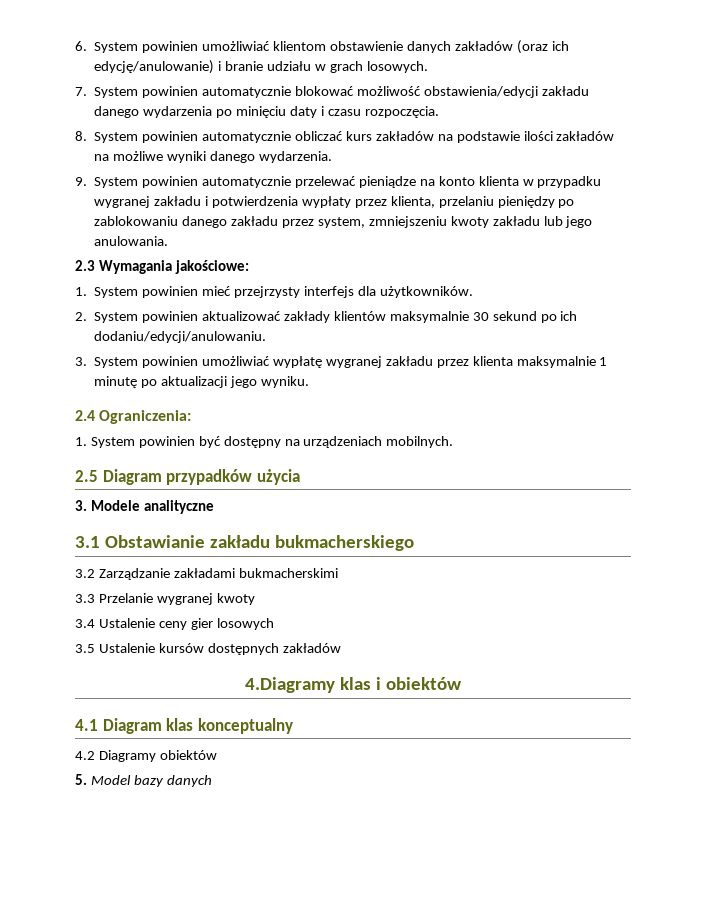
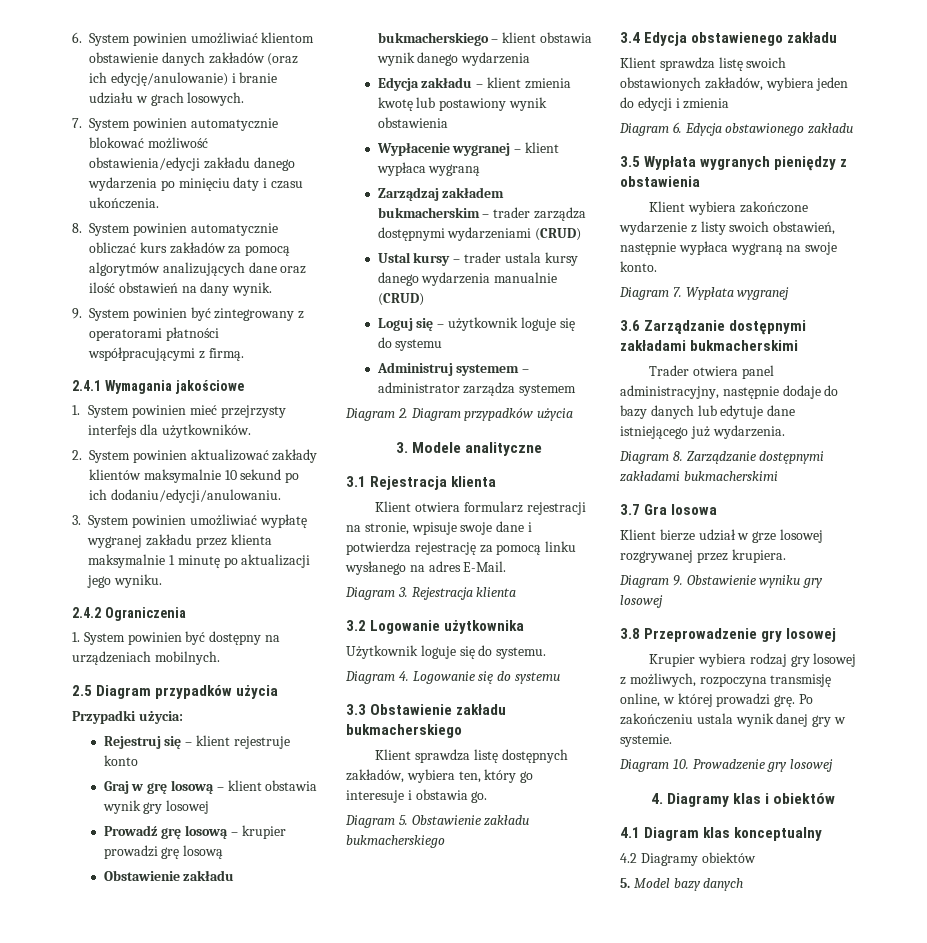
[364,106,439,118] rozpoczęcia. -> [89,197,159,209] ukończenia.
[437,131,615,143] [94,151,332,163] [75,176,602,188] [94,196,575,208] [94,216,593,228] [94,236,169,246] [75,260,249,274] na podstawie ilości zakładów na możliwe wyniki danego wydarzenia. // 9. System powinien automatycznie przelewać pieniądze na konto klienta w przypadku wygranej zakładu i potwierdzenia wypłaty przez klienta, przelaniu pieniędzy po zablokowaniu danego zakładu przez system, zmniejszeniu kwoty zakładu lub jego anulowania. // 2.3 Wymagania jakościowe: -> [228,245,291,256] [89,262,307,276] [89,282,273,296] [72,307,305,321] [89,327,219,341] [88,347,244,361] [72,380,244,394] za pomocą algorytmów analizujących dane oraz ilość obstawień na dany wynik. // 9. System powinien być zintegrowany z operatorami płatności współpracującymi z firmą. // 2.4.1 Wymagania jakościowe
[472,312,489,321] 30 -> [224,470,237,480] 10
[75,410,192,424] 2.4 Ograniczenia: -> [72,607,186,621] 2.4.2 Ograniczenia
[75,500,214,514] [75,535,414,551] [75,568,338,580] [75,593,255,605] [75,618,274,630] [75,643,341,655] [245,677,336,693] 3. Modele analityczne // 3.1 Obstawianie zakładu bukmacherskiego // 3.2 Zarządzanie zakładami bukmacherskimi // 3.3 Przelanie wygranej kwoty // 3.4 Ustalenie ceny gier losowych // 3.5 Ustalenie kursów dostępnych zakładów // 4.Diagramy -> [72,710,183,724] [103,735,290,749] [103,755,138,766] [103,780,318,794] [102,800,210,814] [103,825,286,839] [103,845,224,859] [103,870,235,881] [377,32,592,46] [376,52,531,66] [377,77,571,91] [377,97,547,111] [377,117,448,128] [376,142,559,156] [376,162,481,176] [377,187,505,201] [377,207,586,221] [377,227,582,241] [377,252,578,266] [377,272,558,286] [377,293,424,306] [377,317,575,331] [377,337,443,351] [376,362,530,376] [377,382,577,396] [345,408,574,421] [395,442,543,456] [346,476,497,490] [375,501,586,515] [346,521,532,535] [346,541,577,555] [345,561,507,575] [345,587,517,600] [346,620,525,634] [346,645,547,659] [345,671,560,684] [346,704,507,715] [346,724,462,738] [375,749,568,763] [346,769,534,783] [346,789,488,803] [345,815,530,828] [346,835,445,848] [620,32,838,46] [620,57,787,71] [620,77,849,91] [620,97,730,111] [619,122,854,136] [620,156,848,171] [620,176,700,187] [649,201,808,215] [619,221,836,235] [620,241,838,255] [620,261,657,272] [619,287,790,300] [620,320,807,335] [620,340,799,351] [649,365,774,379] [620,385,839,399] [620,405,796,419] [620,425,785,439] [619,451,825,464] [620,471,778,482] [620,504,718,515] [620,529,823,543] [620,549,786,563] [619,575,824,588] [620,595,663,608] [620,628,837,642] [649,653,857,667] [620,673,832,687] [620,693,813,707] [620,713,846,727] [620,734,672,747] [619,759,834,772] [650,793,729,807] Przypadki użycia: // Rejestruj się – klient rejestruje konto // Graj w grę losową – klient obstawia wynik gry losowej // Prowadź grę losową – krupier prowadzi grę losową // Obstawienie zakładu bukmacherskiego – klient obstawia wynik danego wydarzenia // Edycja zakładu – klient zmienia kwotę lub postawiony wynik obstawienia // Wypłacenie wygranej – klient wypłaca wygraną // Zarządzaj zakładem bukmacherskim – trader zarządza dostępnymi wydarzeniami (CRUD) // Ustal kursy – trader ustala kursy danego wydarzenia manualnie (CRUD) // Loguj się – użytkownik loguje się do systemu // Administruj systemem – administrator zarządza systemem // Diagram 2. Diagram przypadków użycia // 3. Modele analityczne // 3.1 Rejestracja klienta // Klient otwiera formularz rejestracji na stronie, wpisuje swoje dane i potwierdza rejestrację za pomocą linku wysłanego na adres E-Mail. // Diagram 3. Rejestracja klienta // 3.2 Logowanie użytkownika // Użytkownik loguje się do systemu. // Diagram 4. Logowanie się do systemu // 3.3 Obstawienie zakładu bukmacherskiego // Klient sprawdza listę dostępnych zakładów, wybiera ten, który go interesuje i obstawia go. // Diagram 5. Obstawienie zakładu bukmacherskiego // 3.4 Edycja obstawienego zakładu // Klient sprawdza listę swoich obstawionych zakładów, wybiera jeden do edycji i zmienia // Diagram 6. Edycja obstawionego zakładu // 3.5 Wypłata wygranych pieniędzy z obstawienia // Klient wybiera zakończone wydarzenie z listy swoich obstawień, następnie wypłaca wygraną na swoje konto. // Diagram 7. Wypłata wygranej // 3.6 Zarządzanie dostępnymi zakładami bukmacherskimi // Trader otwiera panel administracyjny, następnie dodaje do bazy danych lub edytuje dane istniejącego już wydarzenia. // Diagram 8. Zarządzanie dostępnymi zakładami bukmacherskimi // 3.7 Gra losowa // Klient bierze udział w grze losowej rozgrywanej przez krupiera. // Diagram 9. Obstawienie wyniku gry losowej // 3.8 Przeprowadzenie gry losowej // Krupier wybiera rodzaj gry losowej z możliwych, rozpoczyna transmisję online, w której prowadzi grę. Po zakończeniu ustala wynik danej gry w systemie. // Diagram 10. Prowadzenie gry losowej // 4. Diagramy

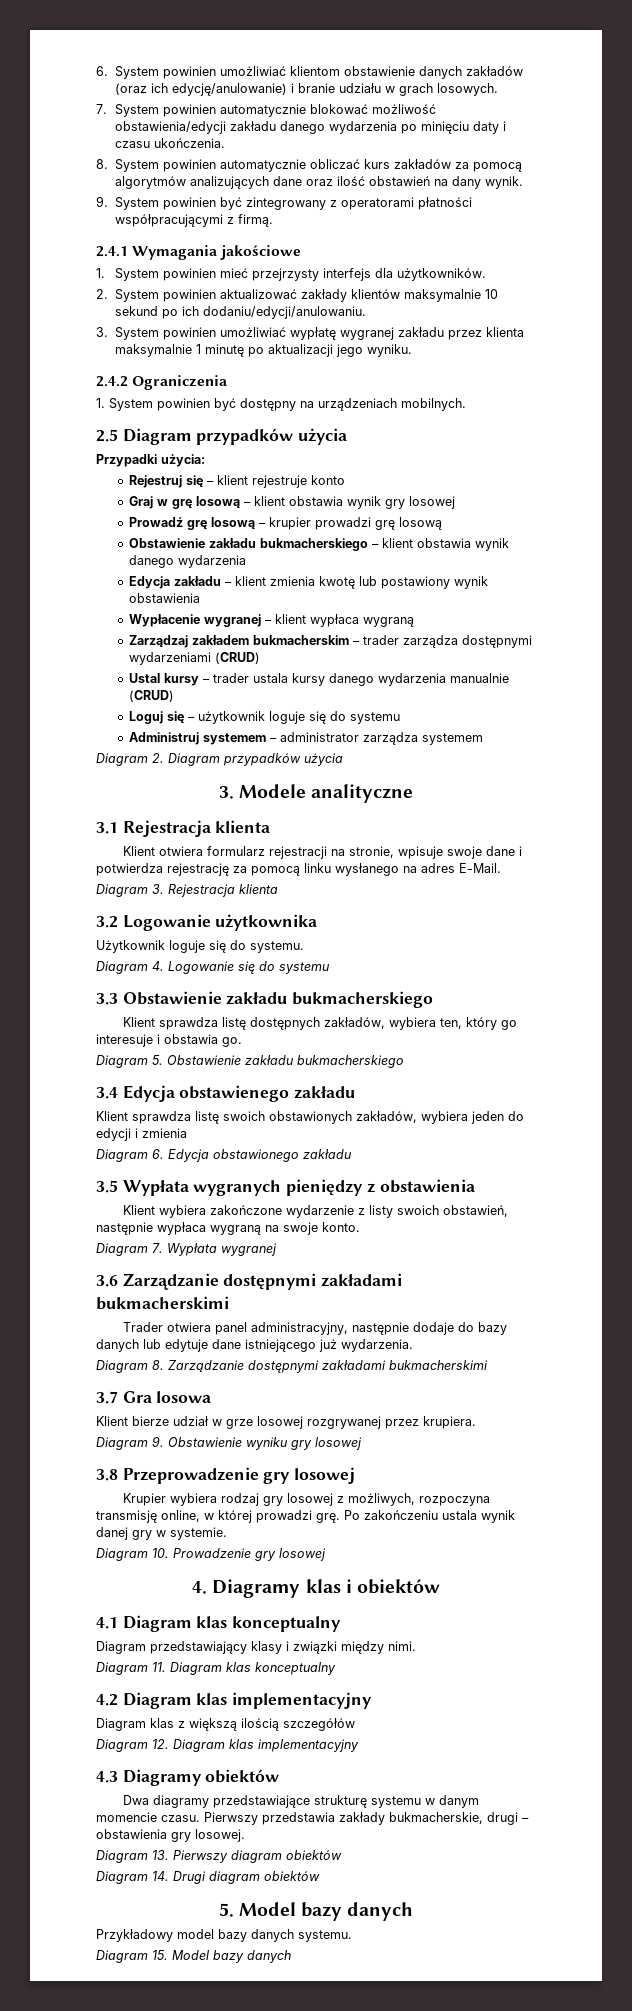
[620,852,756,866] [620,878,630,888] 4.2 Diagramy obiektów // 5. -> [96,1641,416,1654] [96,1662,336,1675] [96,1692,373,1709] [96,1718,355,1731] [96,1739,359,1752] [96,1769,280,1786] [122,1795,479,1808] [96,1812,529,1825] [96,1829,245,1842] [96,1850,342,1863] [96,1871,320,1884] [218,1902,414,1921] [96,1929,352,1942] [96,1950,168,1963] Diagram przedstawiający klasy i związki między nimi. // Diagram 11. Diagram klas konceptualny // 4.2 Diagram klas implementacyjny // Diagram klas z większą ilością szczegółów // Diagram 12. Diagram klas implementacyjny // 4.3 Diagramy obiektów // Dwa diagramy przedstawiające strukturę systemu w danym momencie czasu. Pierwszy przedstawia zakłady bukmacherskie, drugi – obstawienia gry losowej. // Diagram 13. Pierwszy diagram obiektów // Diagram 14. Drugi diagram obiektów // 5. Model bazy danych // Przykładowy model bazy danych systemu. // Diagram 15.

